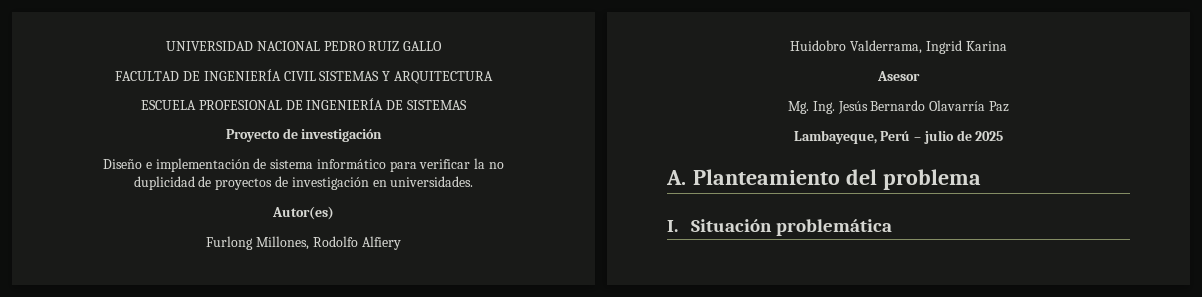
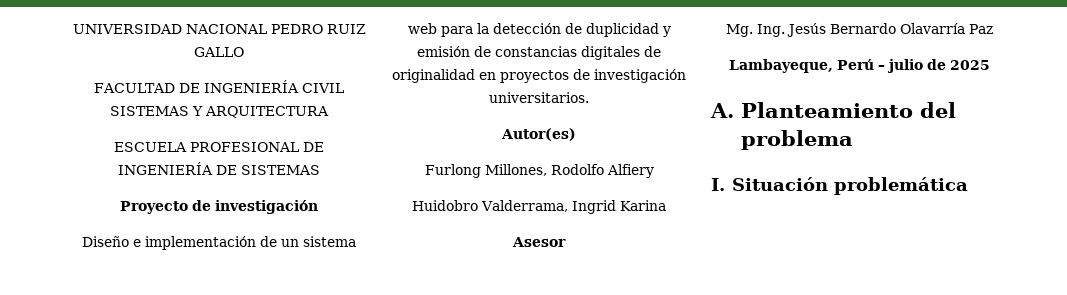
[270,158,505,172] [133,176,212,190] sistema informático para verificar la no duplicidad de -> [281,236,356,247] [407,23,671,37] [417,46,661,60] [392,69,496,83] un sistema web para la detección de duplicidad y emisión de constancias digitales de originalidad en
[372,176,474,187] en universidades. -> [489,92,589,103] universitarios.

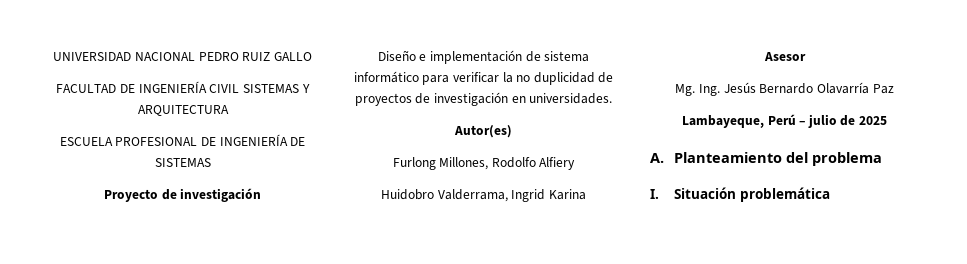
[281,236,356,247] [407,23,671,37] [417,46,661,60] [392,69,496,83] un sistema web para la detección de duplicidad y emisión de constancias digitales de originalidad en -> [544,51,590,62] [353,71,614,85] sistema informático para verificar la no duplicidad de
[489,92,589,103] universitarios. -> [511,93,613,104] en universidades.

